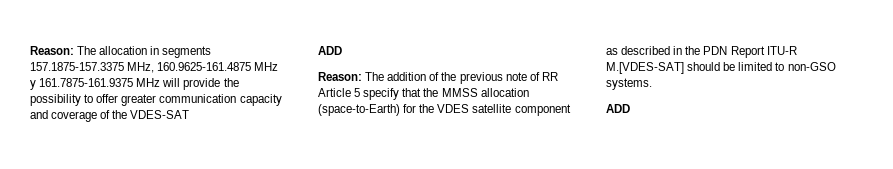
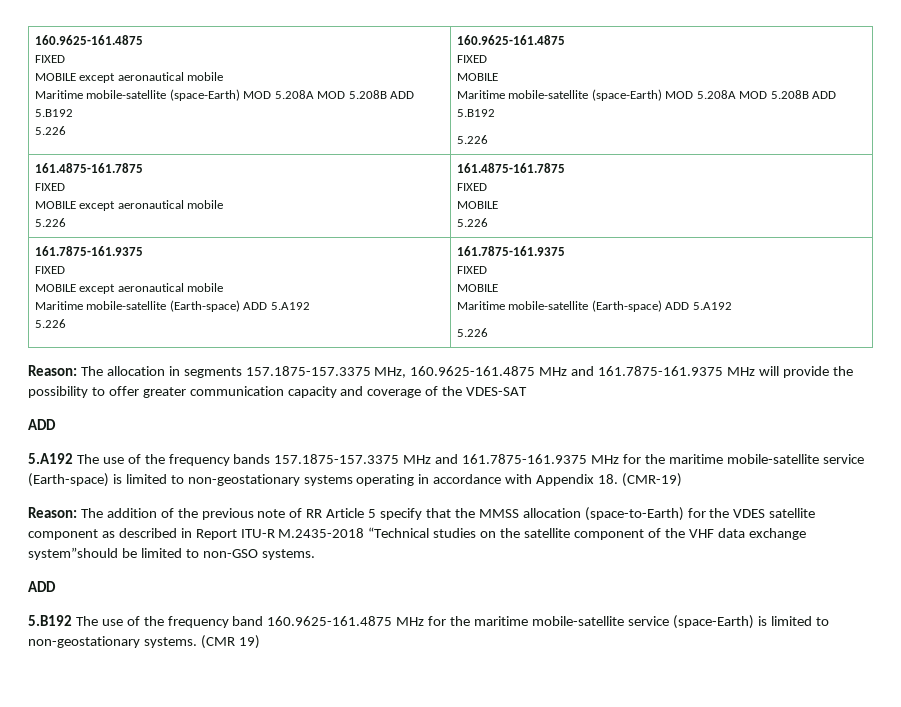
(30, 50) none -> [34,35,143,45] [34,55,65,63] [34,72,224,83] [34,89,415,101] [34,109,73,117] [34,126,66,135] [456,35,565,45] [456,55,487,63] [456,73,498,81] [456,89,837,101] [456,109,495,117] [456,135,488,144] [34,163,143,173] [34,183,65,191] [34,200,224,211] [34,218,66,227] [456,163,565,173] [456,183,487,191] [456,201,498,209] [456,218,488,227] [34,246,143,256] [34,266,65,274] [34,283,224,294] [34,300,310,312] [34,319,66,328] [456,246,565,256] [456,266,487,274] [456,284,498,292] [456,300,732,312] [456,328,488,337] 160.9625-161.4875 // FIXED // MOBILE except aeronautical mobile // Maritime mobile-satellite (space-Earth) MOD 5.208A MOD 5.208B ADD 5.B192 // 5.226 | 160.9625-161.4875 // FIXED // MOBILE // Maritime mobile-satellite (space-Earth) MOD 5.208A MOD 5.208B ADD 5.B192 // 5.226 // 161.4875-161.7875 // FIXED // MOBILE except aeronautical mobile // 5.226 | 161.4875-161.7875 // FIXED // MOBILE // 5.226 // 161.7875-161.9375 // FIXED // MOBILE except aeronautical mobile // Maritime mobile-satellite (Earth-space) ADD 5.A192 // 5.226 | 161.7875-161.9375 // FIXED // MOBILE // Maritime mobile-satellite (Earth-space) ADD 5.A192 // 5.226 //
[30,80,36,90] y -> [571,366,595,376] and
(342, 50) none -> [28,453,864,466] [28,473,682,487] // 5.A192 The use of the frequency bands 157.1875-157.3375 MHz and 161.7875-161.9375 MHz for the maritime mobile-satellite service (Earth-space) is limited to non-geostationary systems operating in accordance with Appendix 18. (CMR-19)
[685,46,797,58] [606,62,721,74] the PDN Report ITU-R M.[VDES-SAT] should -> [195,527,806,540] [28,547,118,560] Report ITU-R M.2435-2018 “Technical studies on the satellite component of the VHF data exchange system”should
(630, 108) none -> [28,615,829,629] [28,635,260,649] // 5.B192 The use of the frequency band 160.9625-161.4875 MHz for the maritime mobile-satellite service (space-Earth) is limited to non-geostationary systems. (CMR 19)

